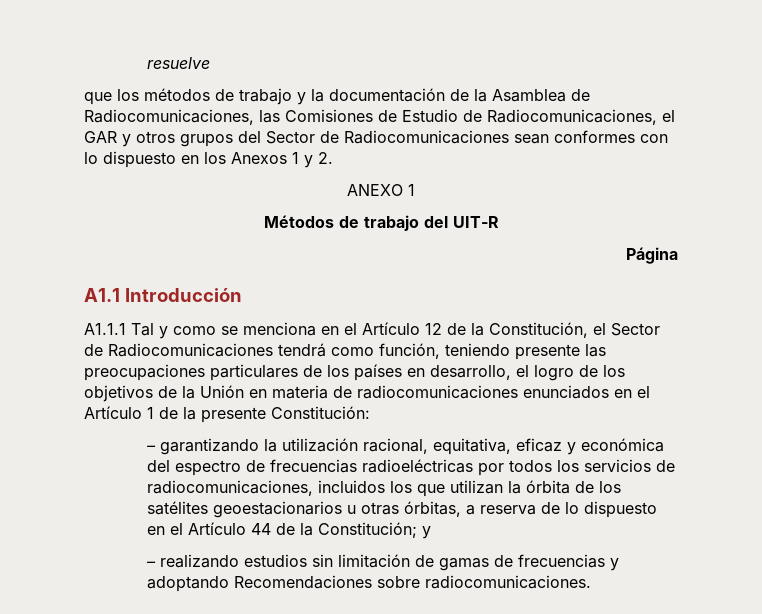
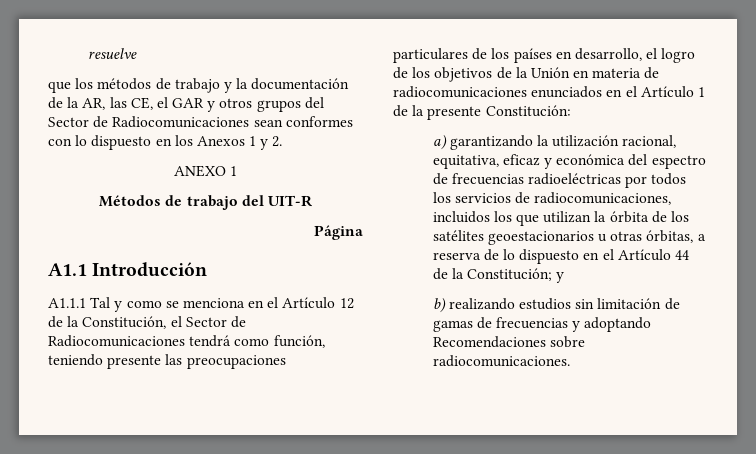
[492,89,590,102] [84,109,657,125] Asamblea de Radiocomunicaciones, las Comisiones de Estudio de Radiocomunicaciones, -> [82,97,153,110] AR, las CE,
[146,445,156,451] – -> [432,135,447,150] a)
[146,561,156,567] – -> [432,298,446,313] b)

